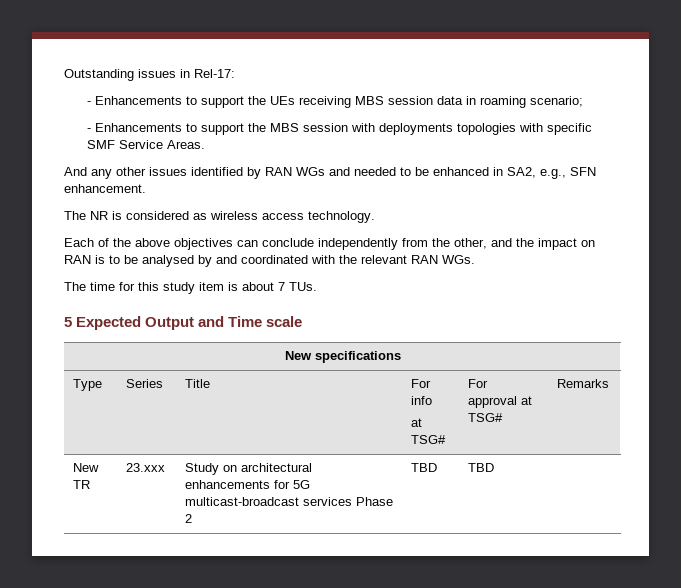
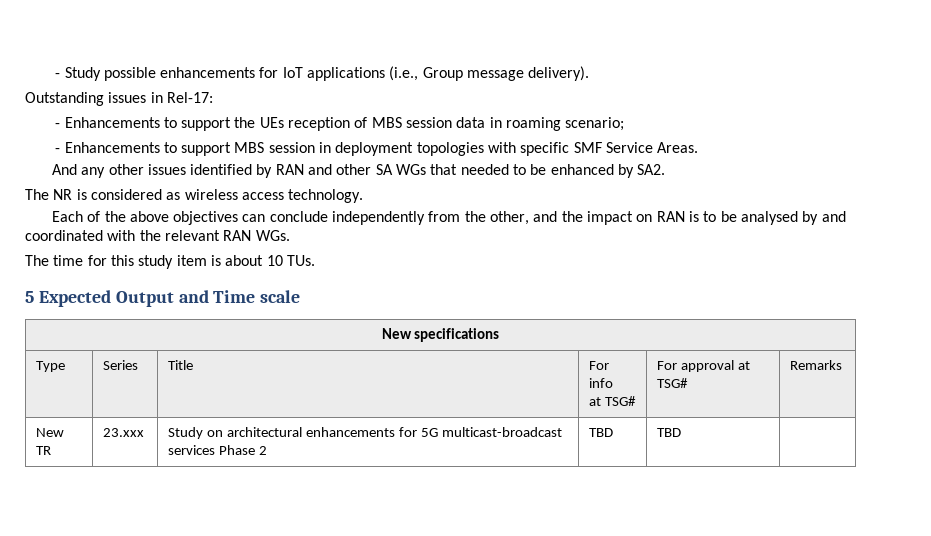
(64, 75) none -> [55,66,590,81] - Study possible enhancements for IoT applications (i.e., Group message delivery). //
[299,96,352,108] receiving -> [288,117,368,131] reception of
[248,123,454,135] the MBS session with deployments -> [234,142,414,156] MBS session in deployment
[296,167,596,179] [64,184,146,193] WGs and needed to be enhanced in SA2, e.g., SFN enhancement. -> [308,164,666,178] and other SA WGs that needed to be enhanced by SA2.
[278,282,285,291] 7 -> [266,255,283,266] 10

